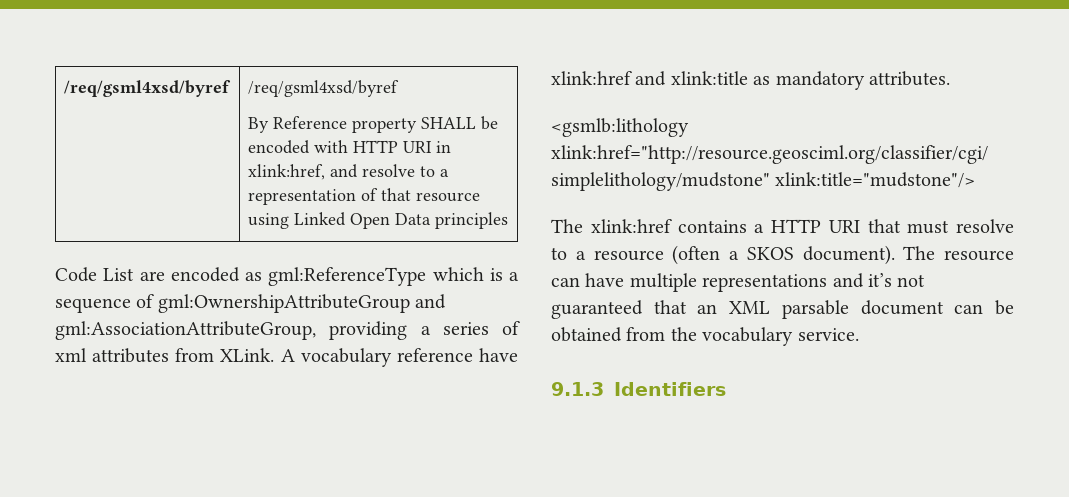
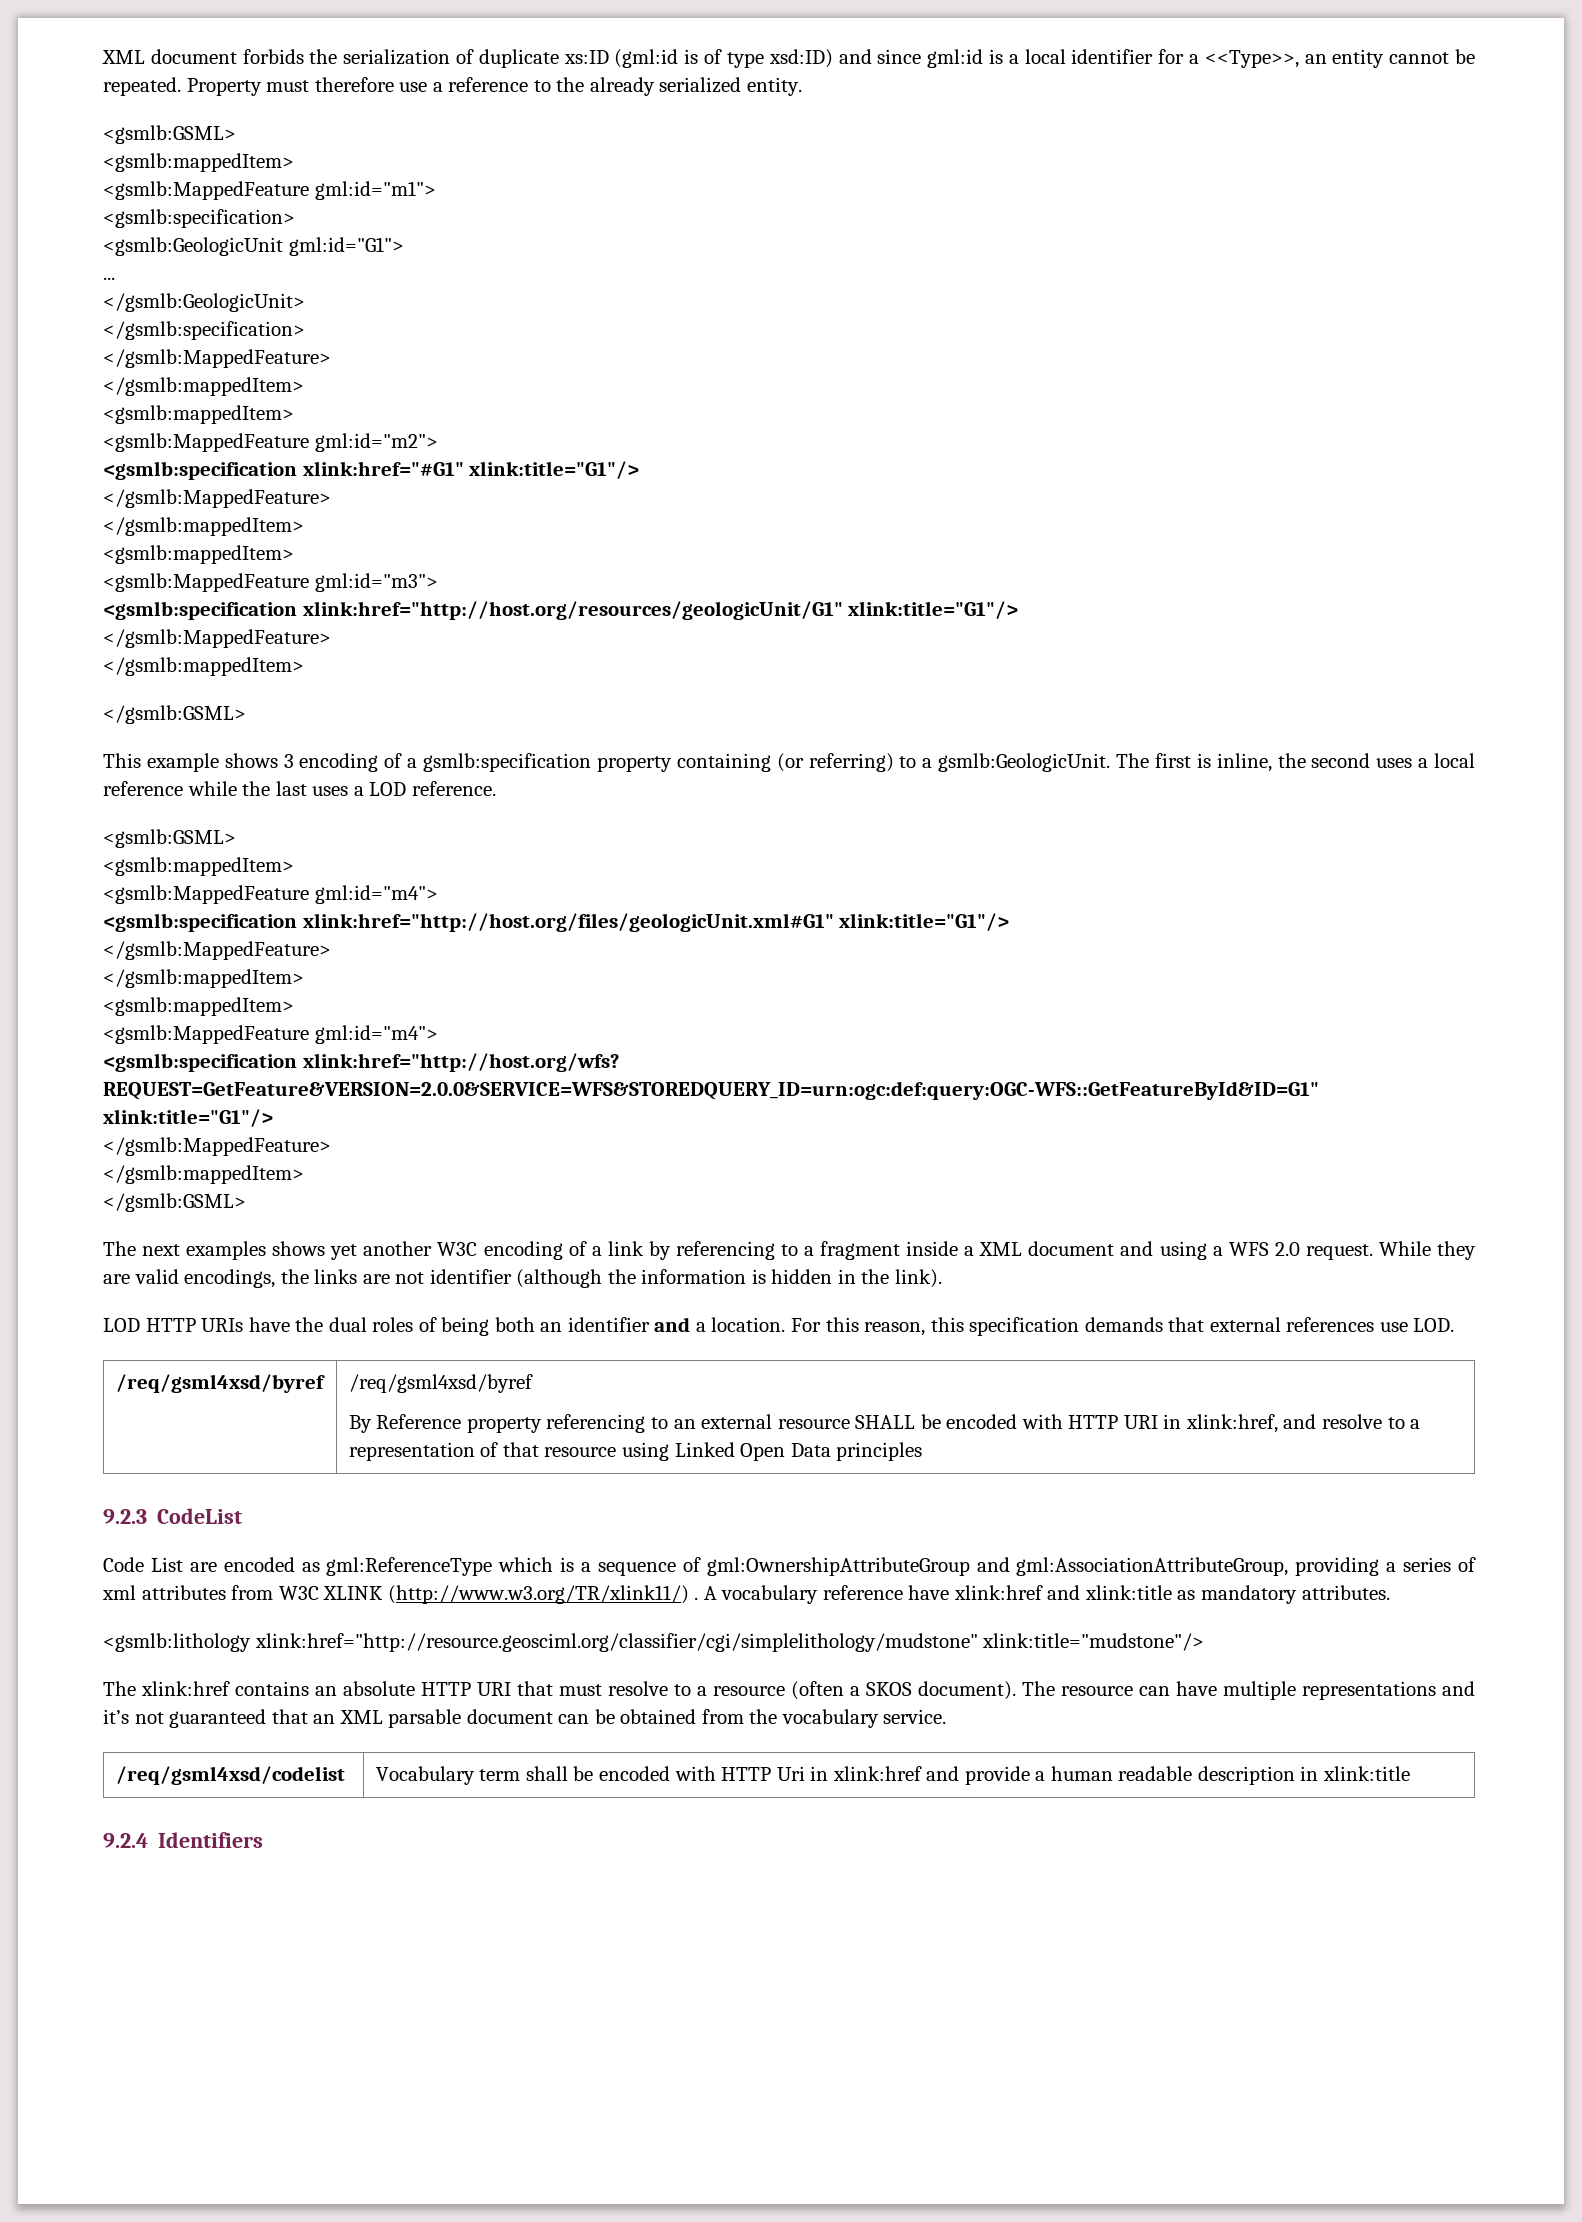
(64, 88) none -> [102,49,1475,68] [103,77,802,96] [103,125,236,144] [103,153,294,172] [103,181,436,200] [103,209,295,228] [103,237,404,256] [103,277,115,280] [103,293,305,312] [103,321,305,340] [103,349,331,368] [103,377,304,396] [103,405,294,424] [103,433,438,452] [103,461,640,480] [103,489,331,508] [103,517,304,536] [103,545,294,564] [103,573,438,592] [103,601,1019,620] [103,629,331,648] [103,657,304,676] [103,705,246,724] [103,753,1475,772] [103,781,496,796] [103,829,236,848] [103,857,294,876] [103,885,438,904] [103,913,1010,932] [103,941,331,960] [103,969,304,988] [103,997,294,1016] [103,1025,438,1044] [103,1053,619,1072] [103,1081,1319,1100] [103,1109,273,1127] [103,1137,331,1156] [103,1165,304,1184] [103,1193,246,1212] [103,1241,1477,1260] [103,1269,943,1288] [103,1317,1455,1336] XML document forbids the serialization of duplicate xs:ID (gml:id is of type xsd:ID) and since gml:id is a local identifier for a <<Type>>, an entity cannot be repeated. Property must therefore use a reference to the already serialized entity. // <gsmlb:GSML> // <gsmlb:mappedItem> // <gsmlb:MappedFeature gml:id="m1"> // <gsmlb:specification> // <gsmlb:GeologicUnit gml:id="G1"> // ... // </gsmlb:GeologicUnit> // </gsmlb:specification> // </gsmlb:MappedFeature> // </gsmlb:mappedItem> // <gsmlb:mappedItem> // <gsmlb:MappedFeature gml:id="m2"> // <gsmlb:specification xlink:href="#G1" xlink:title="G1"/> // </gsmlb:MappedFeature> // </gsmlb:mappedItem> // <gsmlb:mappedItem> // <gsmlb:MappedFeature gml:id="m3"> // <gsmlb:specification xlink:href="http://host.org/resources/geologicUnit/G1" xlink:title="G1"/> // </gsmlb:MappedFeature> // </gsmlb:mappedItem> // </gsmlb:GSML> // This example shows 3 encoding of a gsmlb:specification property containing (or referring) to a gsmlb:GeologicUnit. The first is inline, the second uses a local reference while the last uses a LOD reference. // <gsmlb:GSML> // <gsmlb:mappedItem> // <gsmlb:MappedFeature gml:id="m4"> // <gsmlb:specification xlink:href="http://host.org/files/geologicUnit.xml#G1" xlink:title="G1"/> // </gsmlb:MappedFeature> // </gsmlb:mappedItem> // <gsmlb:mappedItem> // <gsmlb:MappedFeature gml:id="m4"> // <gsmlb:specification xlink:href="http://host.org/wfs? REQUEST=GetFeature&VERSION=2.0.0&SERVICE=WFS&STOREDQUERY_ID=urn:ogc:def:query:OGC-WFS::GetFeatureById&ID=G1" xlink:title="G1"/> // </gsmlb:MappedFeature> // </gsmlb:mappedItem> // </gsmlb:GSML> // The next examples shows yet another W3C encoding of a link by referencing to a fragment inside a XML document and using a WFS 2.0 request. While they are valid encodings, the links are not identifier (although the information is hidden in the link). // LOD HTTP URIs have the dual roles of being both an identifier and a location. For this reason, this specification demands that external references use LOD. //
(418, 125) none -> [546,1414,850,1433] referencing to an external resource
(509, 220) none -> [103,1508,243,1524] // 9.2.3 CodeList
[220,348,275,362] XLink. -> [278,1585,699,1604] W3C XLINK (http://www.w3.org/TR/xlink11/) .
[754,224,765,233] a -> [315,1681,415,1696] an absolute
[551,382,604,396] // 9.1.3 -> [115,1766,345,1785] [375,1766,1410,1785] [103,1833,148,1848] // /req/gsml4xsd/codelist | Vocabulary term shall be encoded with HTTP Uri in xlink:href and provide a human readable description in xlink:title // 9.2.4

